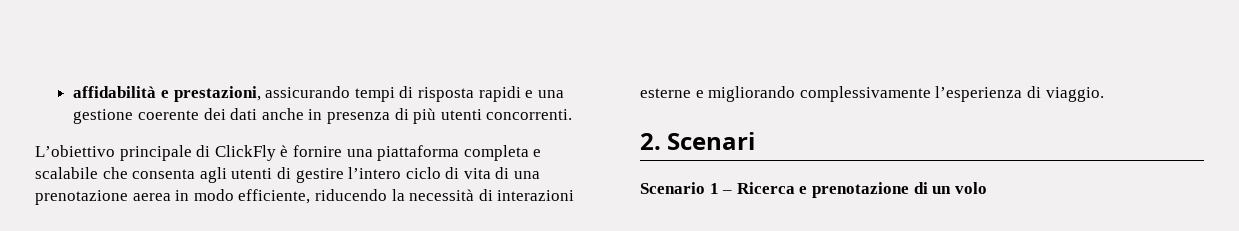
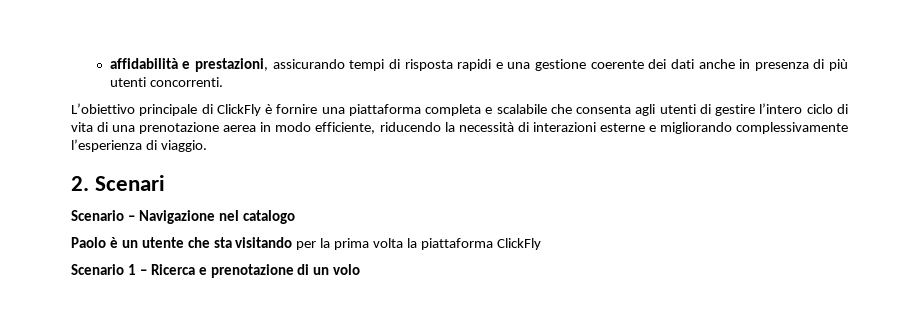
(756, 141) none -> [71,210,295,224] [71,237,541,250] // Scenario – Navigazione nel catalogo // Paolo è un utente che sta visitando per la prima volta la piattaforma ClickFly

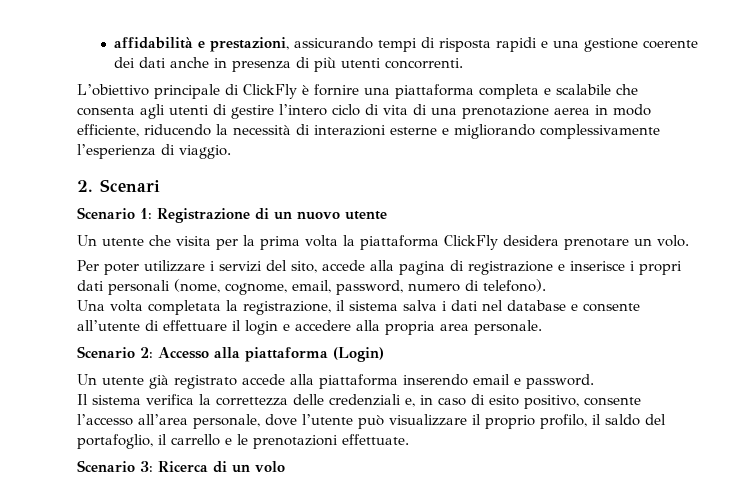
[127,210,295,224] [71,237,293,248] – Navigazione nel catalogo // Paolo è un utente che sta visitando -> [140,208,387,223] [77,235,211,246] 1: Registrazione di un nuovo utente // Un utente che visita
[71,264,294,278] // Scenario 1 – Ricerca e prenotazione -> [503,235,689,250] [77,260,682,275] [77,279,546,295] [77,300,640,315] [77,320,542,335] [77,346,384,362] [77,374,594,389] [77,394,641,409] [77,414,666,429] [77,434,409,449] [77,460,208,472] desidera prenotare un volo. // Per poter utilizzare i servizi del sito, accede alla pagina di registrazione e inserisce i propri dati personali (nome, cognome, email, password, numero di telefono). // Una volta completata la registrazione, il sistema salva i dati nel database e consente all’utente di effettuare il login e accedere alla propria area personale. // Scenario 2: Accesso alla piattaforma (Login) // Un utente già registrato accede alla piattaforma inserendo email e password. // Il sistema verifica la correttezza delle credenziali e, in caso di esito positivo, consente l’accesso all’area personale, dove l’utente può visualizzare il proprio profilo, il saldo del portafoglio, il carrello e le prenotazioni effettuate. // Scenario 3: Ricerca

